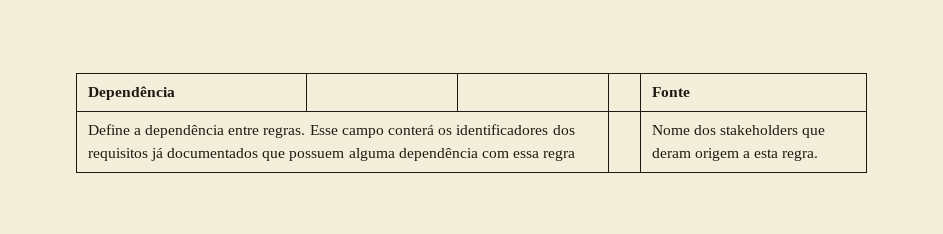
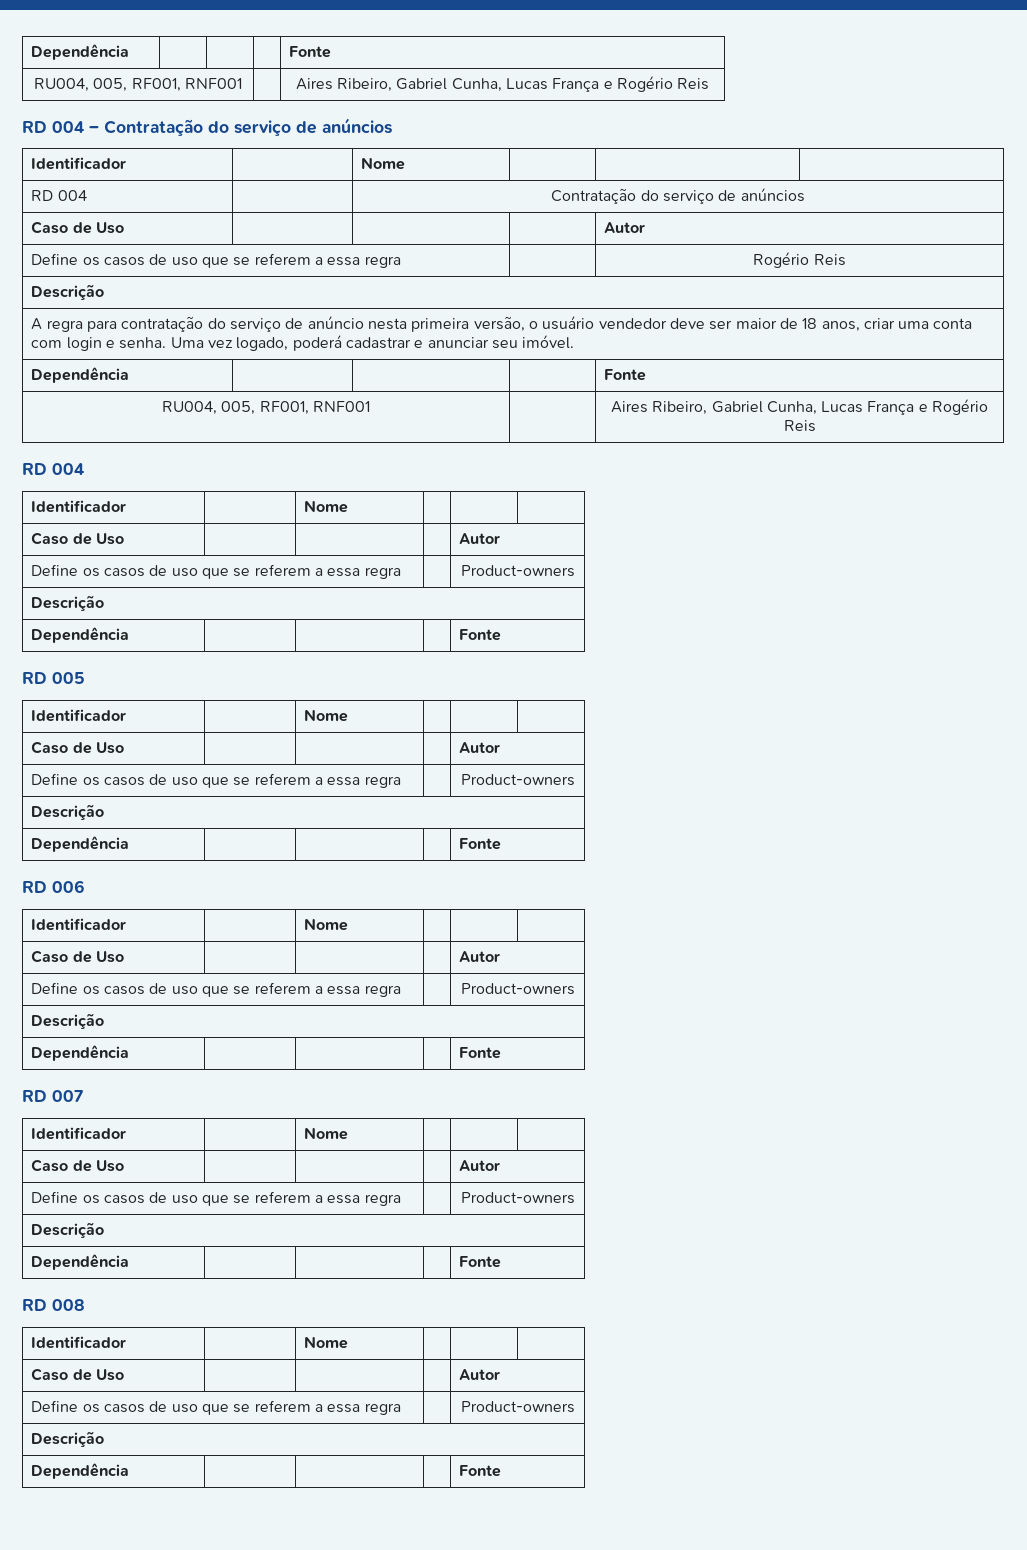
[87,86,175,100] [651,87,690,97] [87,124,575,138] [87,148,576,161] [651,125,826,138] [651,148,819,161] Dependência | | | | Fonte // Define a dependência entre regras. Esse campo conterá os identificadores dos requisitos já documentados que possuem alguma dependência com essa regra | | Nome dos stakeholders que deram origem a esta regra. -> [31,44,130,60] [289,46,332,58] [34,78,242,92] [295,76,710,92] [22,118,392,136] [31,157,127,170] [361,157,406,170] [31,190,87,201] [551,188,805,204] [31,221,125,234] [604,222,646,233] [31,253,401,268] [753,252,846,268] [31,284,105,300] [31,316,973,332] [31,335,575,351] [31,367,130,383] [604,369,647,381] [162,401,370,415] [610,399,989,415] [783,420,816,432] [22,463,84,475] [31,500,127,513] [304,500,349,513] [31,532,125,545] [459,533,501,544] [31,564,401,579] [460,565,575,577] [31,595,105,611] [31,627,130,643] [459,629,502,641] [22,672,85,684] [31,709,127,722] [304,709,349,722] [31,741,125,754] [459,742,501,753] [31,773,401,788] [460,774,575,786] [31,804,105,820] [31,836,130,852] [459,838,502,850] [22,880,85,893] [31,918,127,931] [304,918,349,931] [31,950,125,963] [459,951,501,962] [31,982,401,997] [460,983,575,995] [31,1013,105,1029] [31,1045,130,1061] [459,1047,502,1059] [22,1090,84,1102] [31,1127,127,1140] [304,1127,349,1140] [31,1159,125,1172] [459,1160,501,1171] [31,1191,401,1206] [460,1192,575,1204] [31,1222,105,1238] [31,1254,130,1270] [459,1256,502,1268] [22,1299,85,1311] [31,1336,127,1349] [304,1336,349,1349] [31,1368,125,1381] [459,1369,501,1380] [31,1400,401,1415] [460,1401,575,1413] [31,1431,105,1447] [31,1463,130,1479] [459,1465,502,1477] Dependência | | | | Fonte // RU004, 005, RF001, RNF001 | | Aires Ribeiro, Gabriel Cunha, Lucas França e Rogério Reis // RD 004 – Contratação do serviço de anúncios // Identificador | | Nome | | | // RD 004 | | Contratação do serviço de anúncios // Caso de Uso | | | | Autor // Define os casos de uso que se referem a essa regra | | Rogério Reis // Descrição // A regra para contratação do serviço de anúncio nesta primeira versão, o usuário vendedor deve ser maior de 18 anos, criar uma conta com login e senha. Uma vez logado, poderá cadastrar e anunciar seu imóvel. // Dependência | | | | Fonte // RU004, 005, RF001, RNF001 | | Aires Ribeiro, Gabriel Cunha, Lucas França e Rogério Reis // RD 004 // Identificador | | Nome | | | // Caso de Uso | | | | Autor // Define os casos de uso que se referem a essa regra | | Product-owners // Descrição // Dependência | | | | Fonte // RD 005 // Identificador | | Nome | | | // Caso de Uso | | | | Autor // Define os casos de uso que se referem a essa regra | | Product-owners // Descrição // Dependência | | | | Fonte // RD 006 // Identificador | | Nome | | | // Caso de Uso | | | | Autor // Define os casos de uso que se referem a essa regra | | Product-owners // Descrição // Dependência | | | | Fonte // RD 007 // Identificador | | Nome | | | // Caso de Uso | | | | Autor // Define os casos de uso que se referem a essa regra | | Product-owners // Descrição // Dependência | | | | Fonte // RD 008 // Identificador | | Nome | | | // Caso de Uso | | | | Autor // Define os casos de uso que se referem a essa regra | | Product-owners // Descrição // Dependência | | | | Fonte

